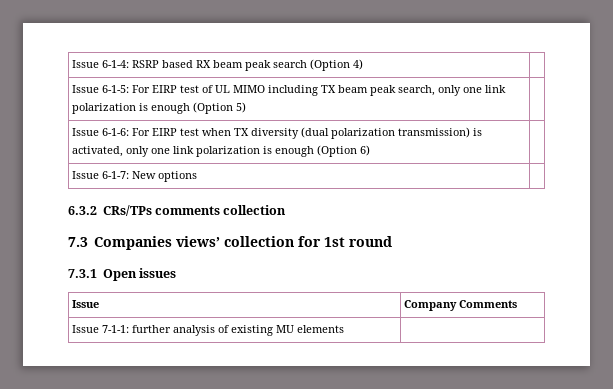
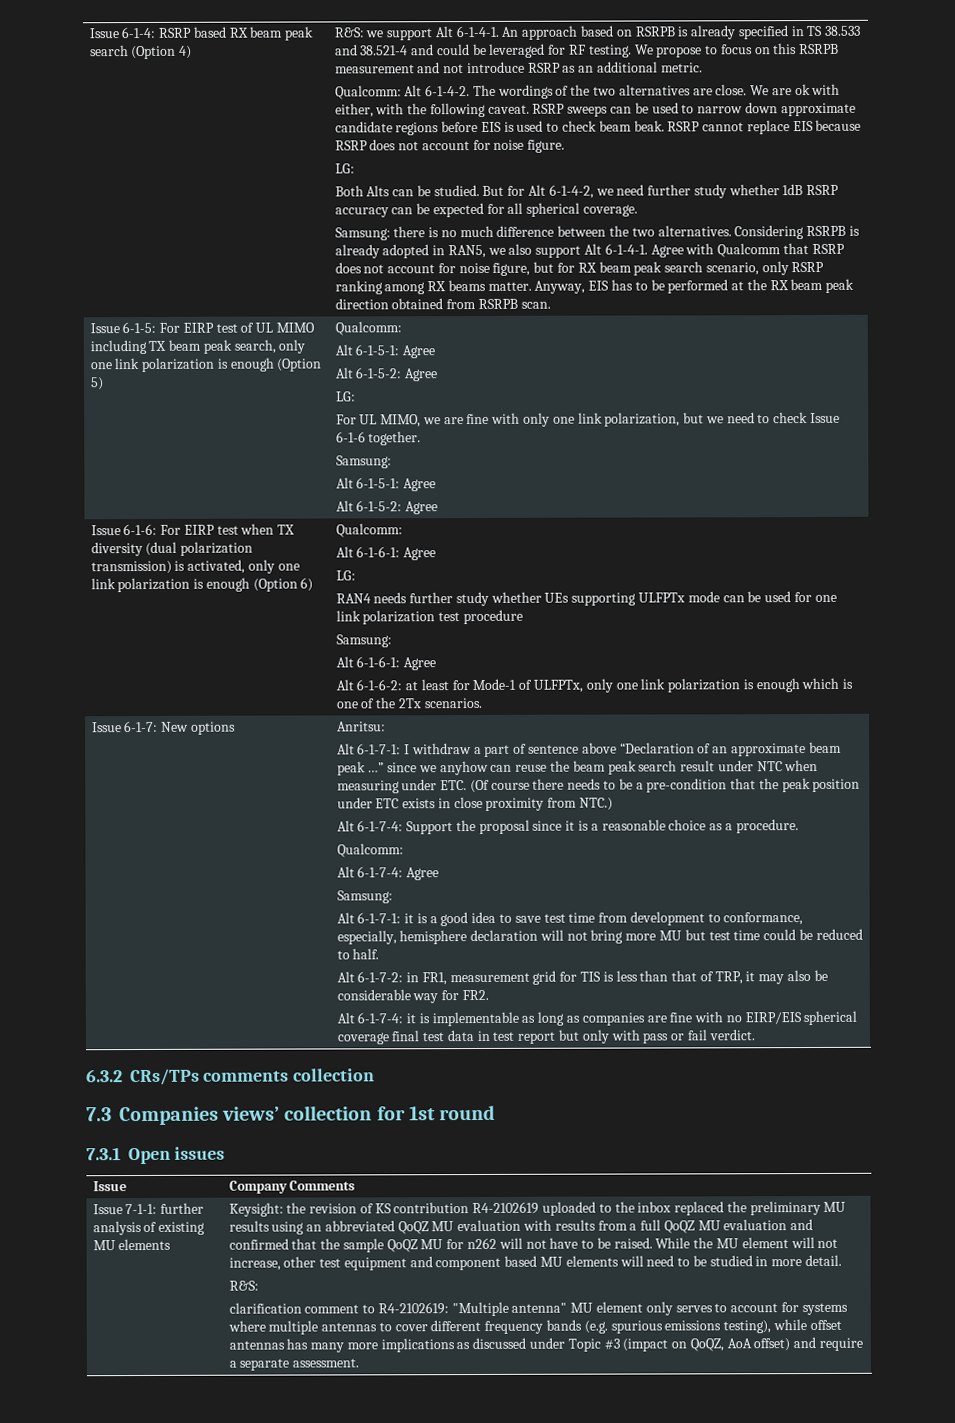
(364, 64) none -> [333,25,861,41] [334,43,840,58] [334,61,703,74] [334,83,841,100] [334,102,856,118] [334,119,862,136] [334,139,566,153] [334,163,355,174] [334,184,840,199] [334,202,639,218] [334,225,860,241] [334,243,845,259] [334,261,825,276] [334,278,855,295] [334,298,551,310] R&S: we support Alt 6-1-4-1. An approach based on RSRPB is already specified in TS 38.533 and 38.521-4 and could be leveraged for RF testing. We propose to focus on this RSRPB measurement and not introduce RSRP as an additional metric. // Qualcomm: Alt 6-1-4-2. The wordings of the two alternatives are close. We are ok with either, with the following caveat. RSRP sweeps can be used to narrow down approximate candidate regions before EIS is used to check beam beak. RSRP cannot replace EIS because RSRP does not account for noise figure. // LG: // Both Alts can be studied. But for Alt 6-1-4-2, we need further study whether 1dB RSRP accuracy can be expected for all spherical coverage. // Samsung: there is no much difference between the two alternatives. Considering RSRPB is already adopted in RAN5, we also support Alt 6-1-4-1. Agree with Qualcomm that RSRP does not account for noise figure, but for RX beam peak search scenario, only RSRP ranking among RX beams matter. Anyway, EIS has to be performed at the RX beam peak direction obtained from RSRPB scan.
(247, 107) none -> [334,321,402,336] [334,344,436,359] [334,367,439,382] [335,391,356,402] [335,412,841,428] [335,431,422,446] [335,455,392,469] [335,477,437,492] [335,500,439,515] Qualcomm: // Alt 6-1-5-1: Agree // Alt 6-1-5-2: Agree // LG: // For UL MIMO, we are fine with only one link polarization, but we need to check Issue 6-1-6 together. // Samsung: // Alt 6-1-5-1: Agree // Alt 6-1-5-2: Agree
[72,171,198,182] // Issue 6-1-7: New options | -> [335,523,403,538] [335,546,437,561] [335,570,356,581] [335,591,837,607] [335,609,523,625] [335,634,392,648] [335,656,437,671] [335,677,854,693] [335,697,482,709] [91,720,236,735] [336,721,386,732] [336,741,842,757] [336,759,819,776] [336,778,861,794] [336,796,614,811] [336,819,799,835] [336,843,404,858] [336,866,440,881] [336,890,393,904] [336,911,804,927] [336,928,863,945] [336,948,380,960] [336,969,828,986] [336,989,489,1004] [336,1010,858,1027] [336,1029,755,1045] Qualcomm: // Alt 6-1-6-1: Agree // LG: // RAN4 needs further study whether UEs supporting ULFPTx mode can be used for one link polarization test procedure // Samsung: // Alt 6-1-6-1: Agree // Alt 6-1-6-2: at least for Mode-1 of ULFPTx, only one link polarization is enough which is one of the 2Tx scenarios. // Issue 6-1-7: New options | Anritsu: // Alt 6-1-7-1: I withdraw a part of sentence above “Declaration of an approximate beam peak …” since we anyhow can reuse the beam peak search result under NTC when measuring under ETC. (Of course there needs to be a pre-condition that the peak position under ETC exists in close proximity from NTC.) // Alt 6-1-7-4: Support the proposal since it is a reasonable choice as a procedure. // Qualcomm: // Alt 6-1-7-4: Agree // Samsung: // Alt 6-1-7-1: it is a good idea to save test time from development to conformance, especially, hemisphere declaration will not bring more MU but test time could be reduced to half. // Alt 6-1-7-2: in FR1, measurement grid for TIS is less than that of TRP, it may also be considerable way for FR2. // Alt 6-1-7-4: it is implementable as long as companies are fine with no EIRP/EIS spherical coverage final test data in test report but only with pass or fail verdict.
(345, 329) none -> [228,1200,847,1217] [228,1219,814,1235] [228,1237,839,1253] [228,1254,843,1271] [228,1280,259,1291] [228,1301,848,1317] [227,1319,842,1335] [228,1336,864,1353] [228,1358,360,1371] Keysight: the revision of KS contribution R4-2102619 uploaded to the inbox replaced the preliminary MU results using an abbreviated QoQZ MU evaluation with results from a full QoQZ MU evaluation and confirmed that the sample QoQZ MU for n262 will not have to be raised. While the MU element will not increase, other test equipment and component based MU elements will need to be studied in more detail. // R&S: // clarification comment to R4-2102619: "Multiple antenna" MU element only serves to account for systems where multiple antennas to cover different frequency bands (e.g. spurious emissions testing), while offset antennas has many more implications as discussed under Topic #3 (impact on QoQZ, AoA offset) and require a separate assessment.

